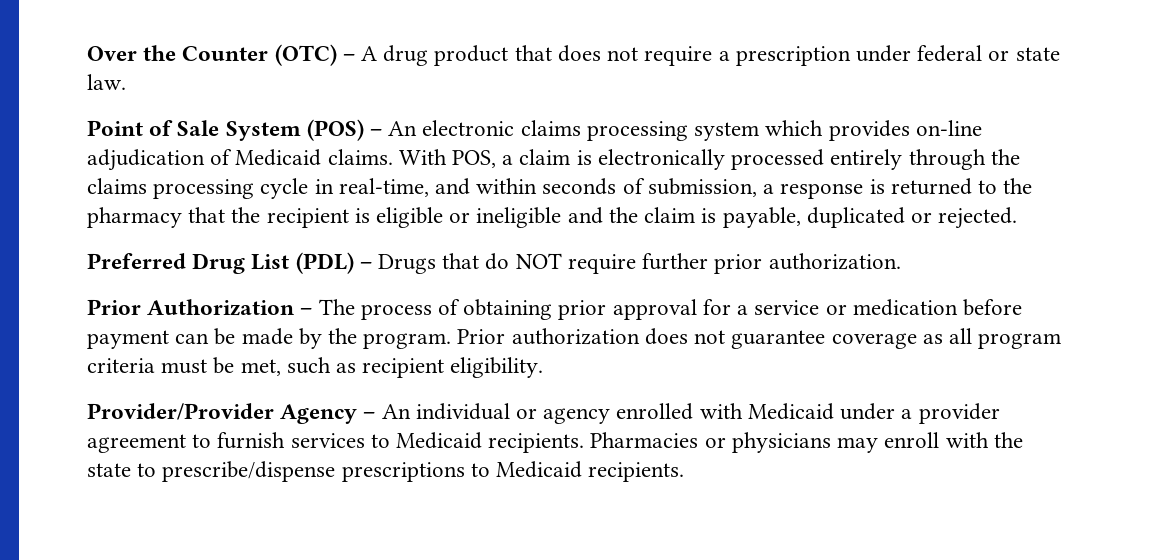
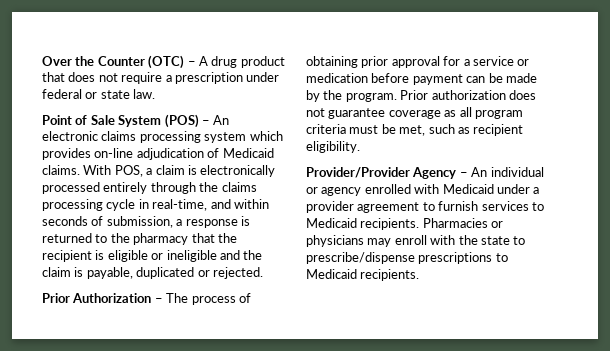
[87,252,901,274] // Preferred Drug List (PDL) – Drugs that do NOT require further prior authorization. -> (263, 273) none

